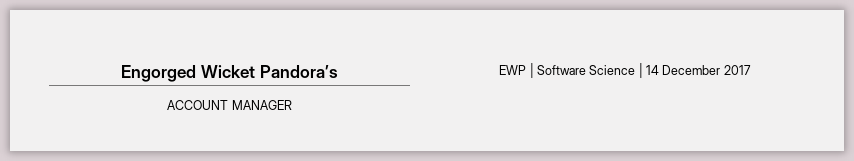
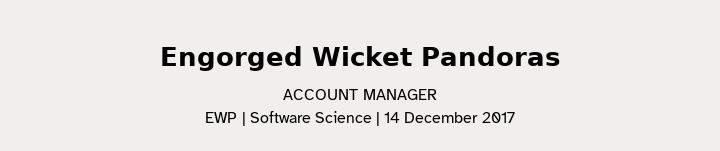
[259,65,338,78] Pandora’s -> [421,46,560,66] Pandoras

